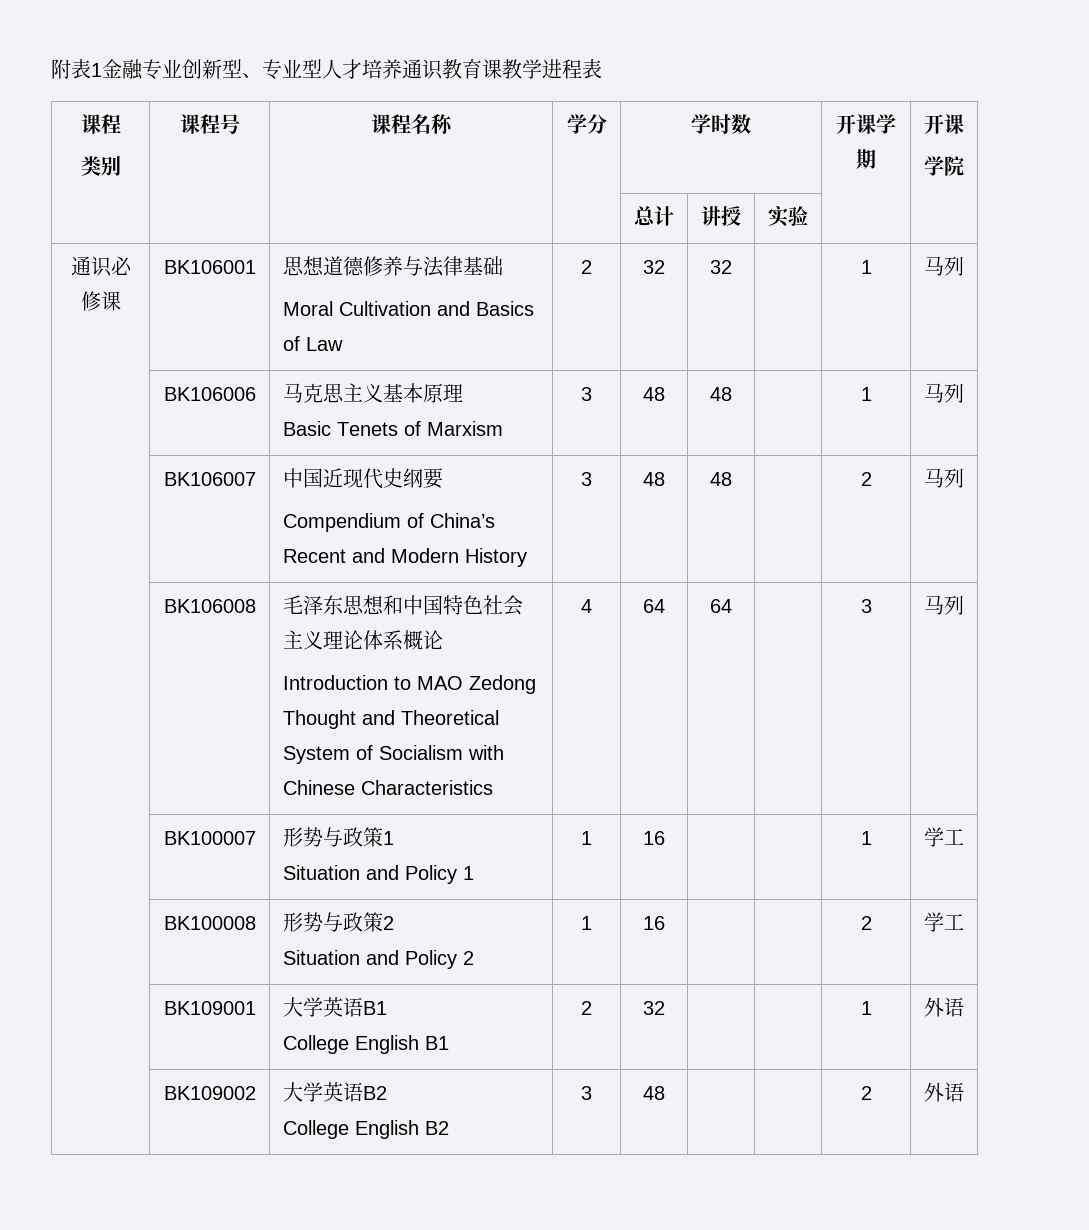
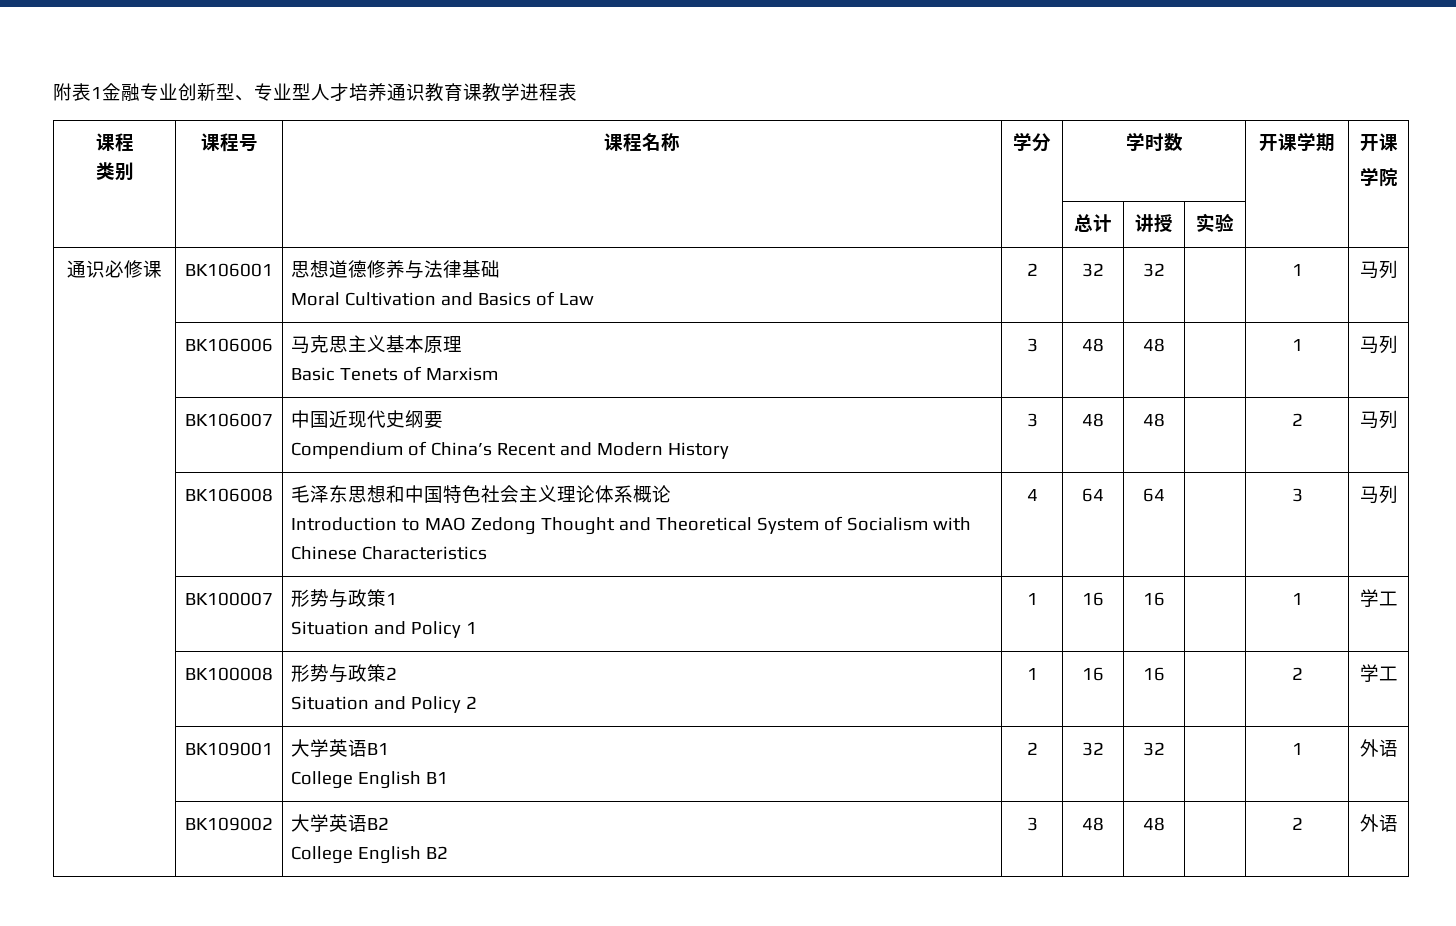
(665, 838) none -> [1143,592,1165,606] 16
(665, 923) none -> [1143,667,1165,681] 16
(665, 1008) none -> [1143,742,1165,756] 32
(665, 1093) none -> [1143,817,1165,831] 48

